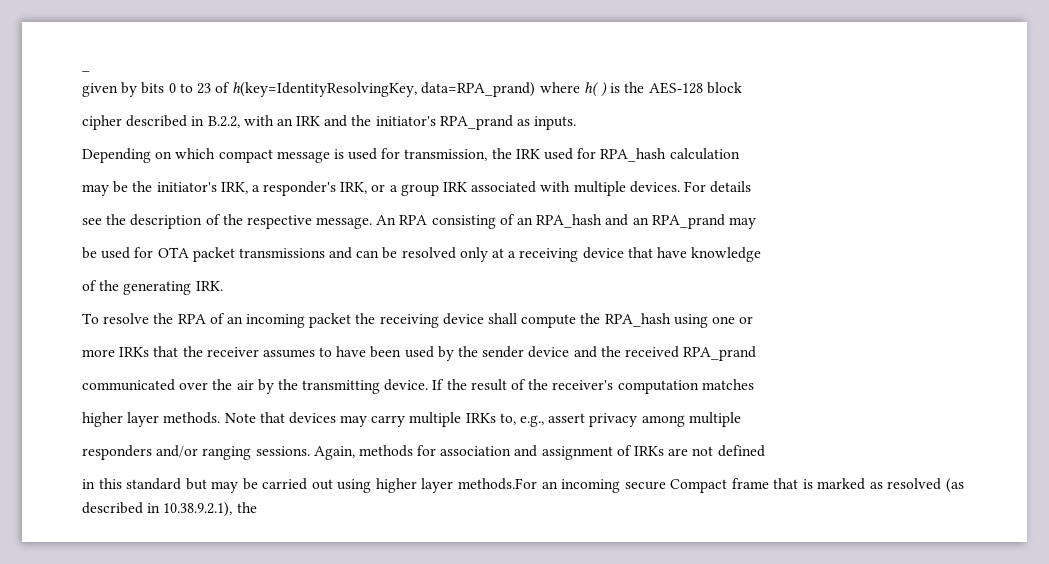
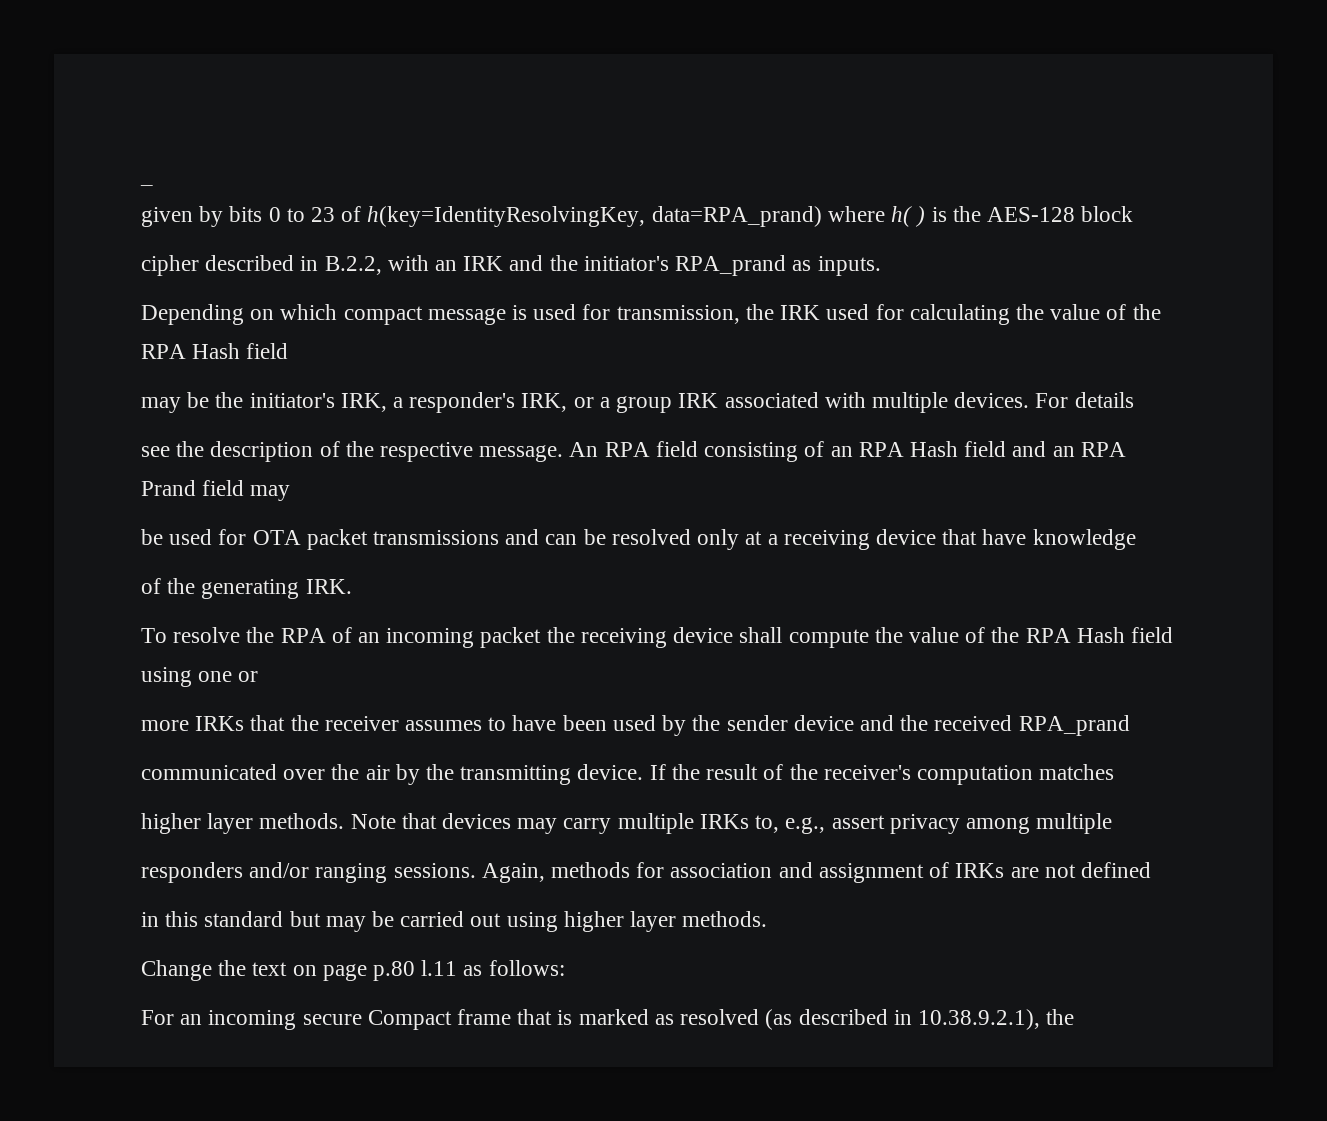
[600,148,740,162] RPA_hash calculation -> [909,304,1161,325] [141,343,289,359] calculating the value of the RPA Hash field
(428, 220) none -> [655,441,698,457] field
[536,214,725,229] RPA_hash and an RPA_prand -> [858,441,1126,457] [141,480,245,496] RPA Hash field and an RPA Prand field
[604,313,671,327] RPA_hash -> [908,627,1173,643] value of the RPA Hash field
[458,478,537,490] methods.For -> [682,911,768,927] [141,960,565,981] [141,1010,174,1025] methods. // Change the text on page p.80 l.11 as follows: // For

